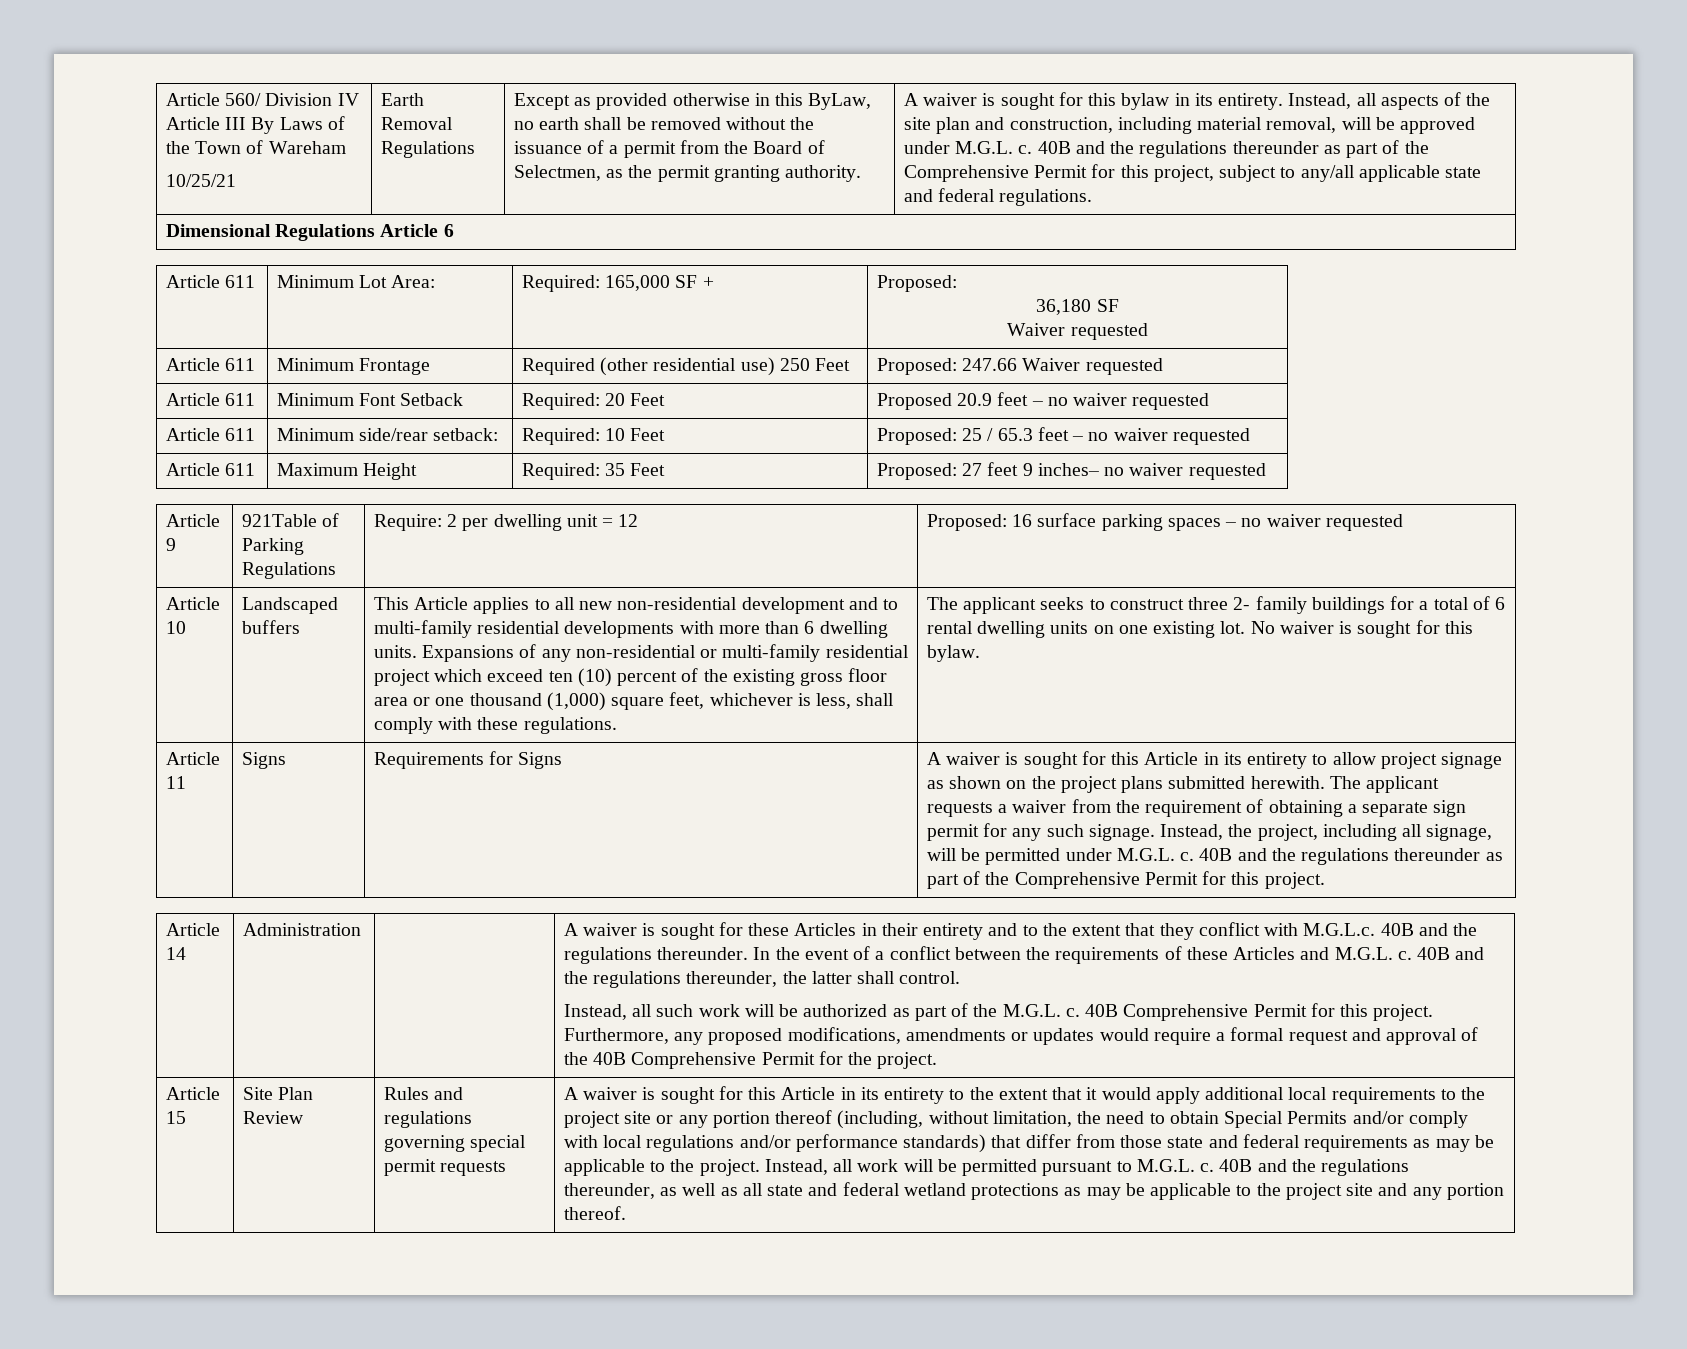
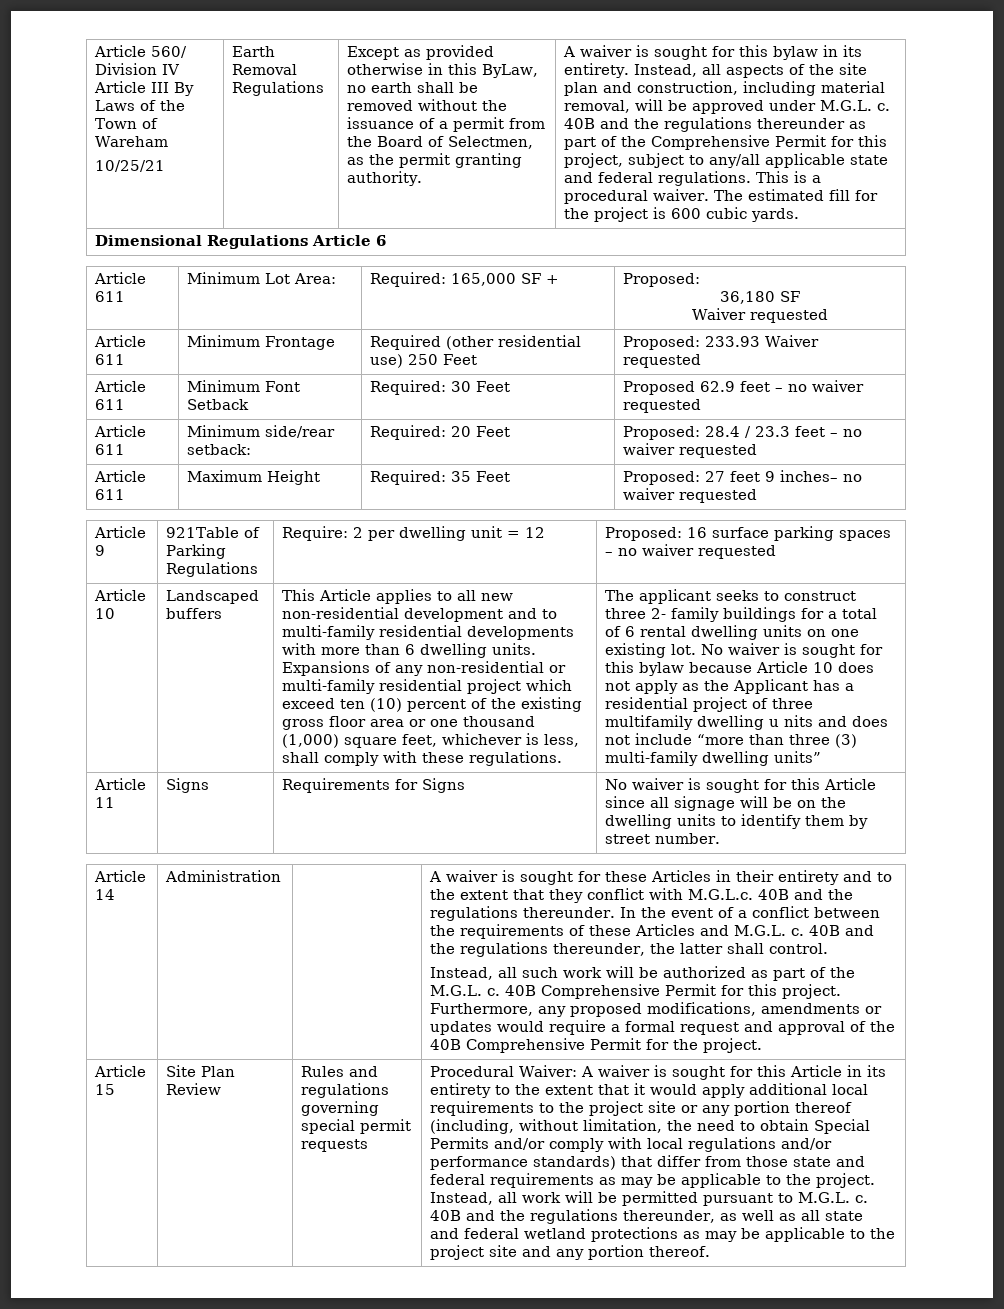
(1093, 197) none -> [756,171,822,183] [564,189,879,204] [564,207,800,222] This is a procedural waiver. The estimated fill for the project is 600 cubic yards.
[961,358,1017,371] 247.66 -> [705,336,761,347] 233.93
[604,393,625,406] 20 -> [451,381,472,392] 30
[956,393,992,406] 20.9 -> [700,381,736,392] 62.9
[604,428,666,441] [876,428,1033,445] 10 Feet | Proposed: 25 / 65.3 -> [451,426,511,437] [623,426,791,440] 20 Feet | Proposed: 28.4 / 23.3
[926,645,980,662] bylaw. -> [639,661,875,676] [605,679,855,694] [605,697,814,712] [605,715,889,730] [605,733,858,748] [605,751,822,766] bylaw because Article 10 does not apply as the Applicant has a residential project of three multifamily dwelling u nits and does not include “more than three (3) multi-family dwelling units”
[926,751,1503,769] [926,776,1440,793] [926,799,1467,817] [926,823,1493,841] [926,848,1503,865] [926,871,1325,889] A waiver is sought for this Article in its entirety to allow project signage as shown on the project plans submitted herewith. The applicant requests a waiver from the requirement of obtaining a separate sign permit for any such signage. Instead, the project, including all signage, will be permitted under M.G.L. c. 40B and the regulations thereunder as part of the Comprehensive Permit for this project. -> [605,778,877,793] [605,796,847,811] [605,814,869,829] [605,833,721,844] No waiver is sought for this Article since all signage will be on the dwelling units to identify them by street number.
(506, 1168) none -> [430,1065,578,1077] Procedural Waiver:

